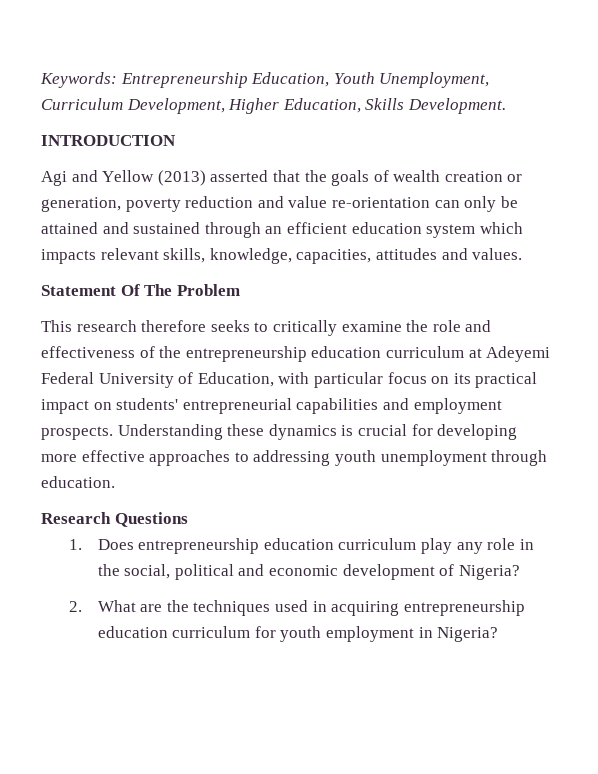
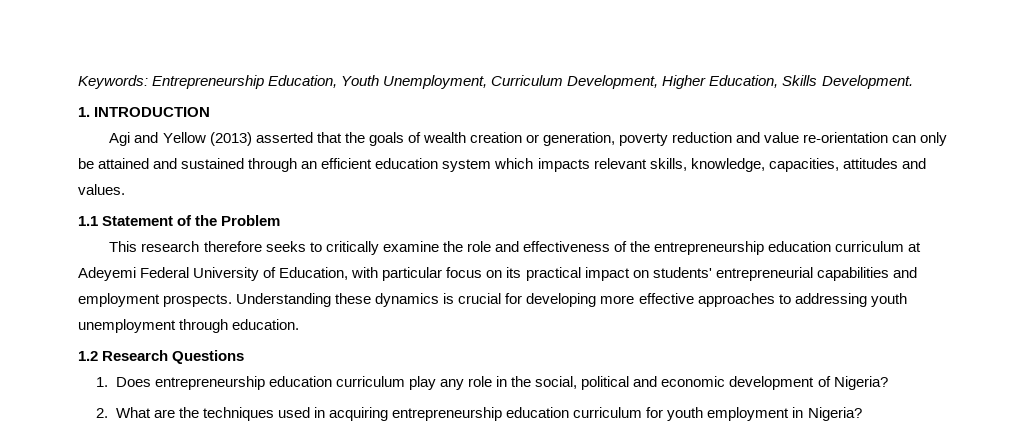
(506, 106) none -> [78,107,90,117] 1.
[41,284,173,296] Statement Of The -> [78,215,218,226] 1.1 Statement of the
(115, 482) none -> [78,351,98,361] 1.2

